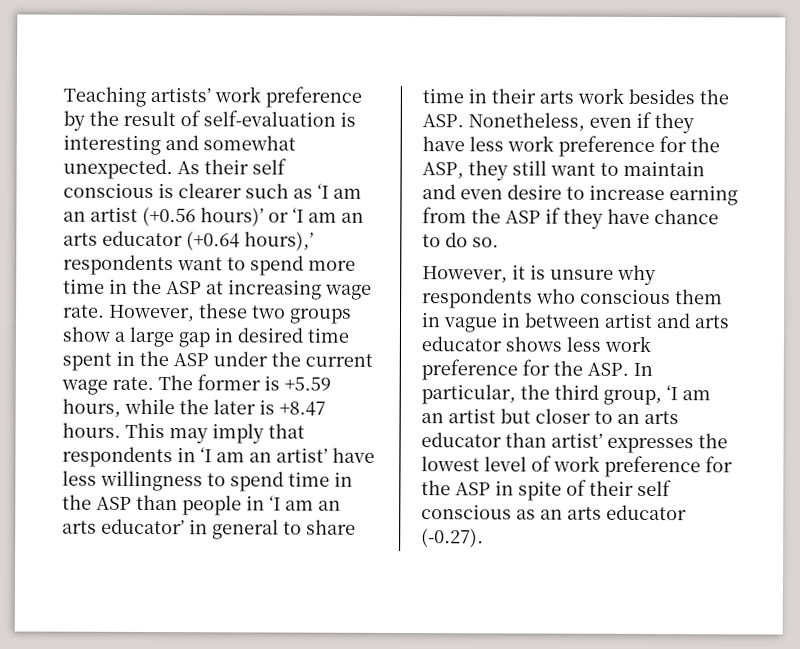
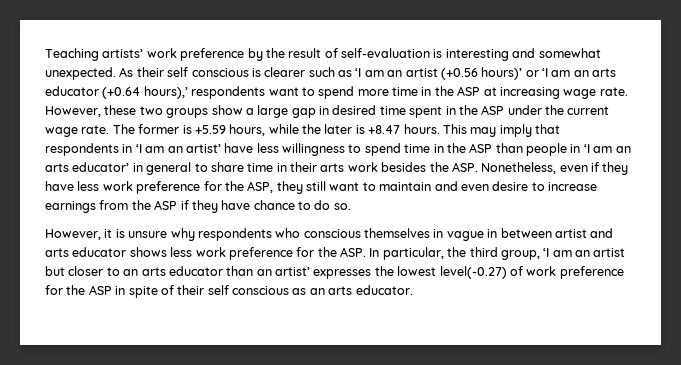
[669,185,738,206] earning -> [45,201,96,213] earnings
[675,289,723,305] them -> [364,228,430,238] themselves
(547, 440) none -> [256,269,272,276] an
[484,456,527,472] level -> [439,266,507,279] level(-0.27)
[606,504,687,521] [421,528,484,548] educator (-0.27). -> [355,285,413,295] educator.

